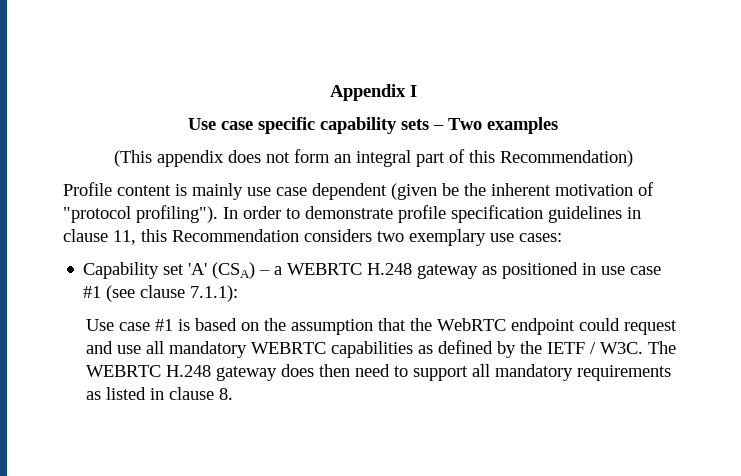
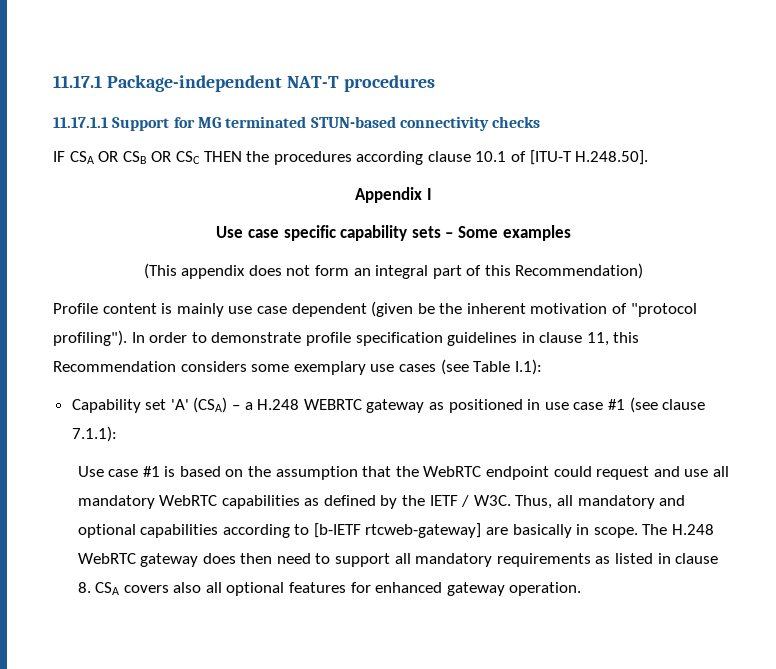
(329, 92) none -> [53,75,435,92] [53,116,541,131] [53,150,649,165] 11.17.1 Package-independent NAT-T procedures // 11.17.1.1 Support for MG terminated STUN-based connectivity checks // IF CSA OR CSB OR CSC THEN the procedures according clause 10.1 of [ITU-T H.248.50]. //
[448,118,482,130] Two -> [457,226,498,238] Some
[377,231,404,242] two -> [251,364,290,372] some
[519,233,562,242] cases: -> [398,359,542,375] cases (see Table I.1):
[287,263,413,275] WEBRTC H.248 -> [257,399,362,410] H.248 WEBRTC
[251,342,327,354] WEBRTC -> [159,495,218,506] WebRTC
[648,341,677,354] [86,365,212,377] The WEBRTC H.248 -> [515,495,686,509] [77,523,715,538] [77,553,136,564] Thus, all mandatory and optional capabilities according to [b-IETF rtcweb-gateway] are basically in scope. The H.248 WebRTC
(234, 394) none -> [95,582,582,596] CSA covers also all optional features for enhanced gateway operation.

